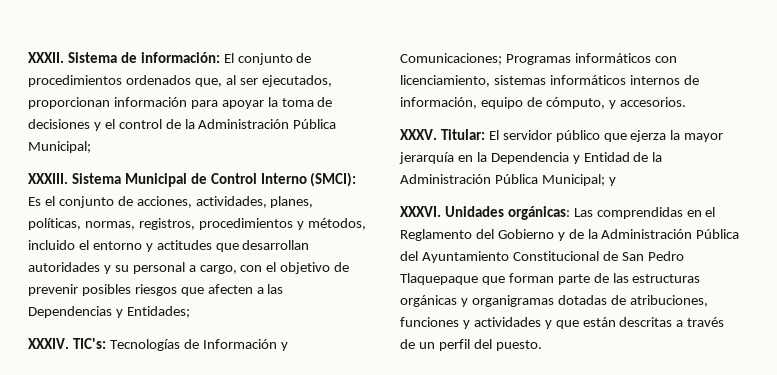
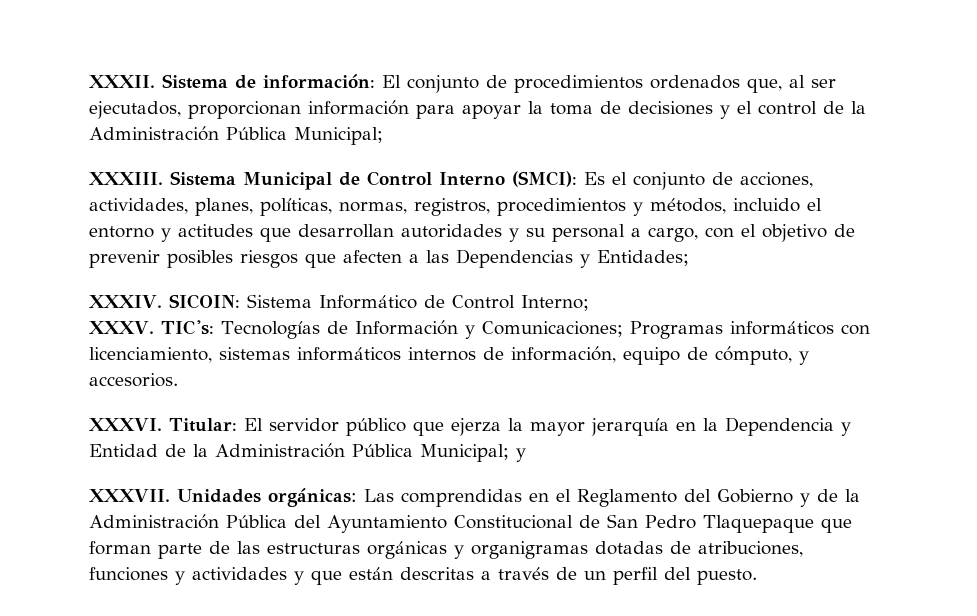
(69, 343) none -> [168,294,589,311] [89,321,154,334] SICOIN: Sistema Informático de Control Interno; // XXXV.
[400,129,437,140] XXXV. -> [89,418,162,431] XXXVI.
[400,206,441,217] XXXVI. -> [89,489,170,502] XXXVII.

